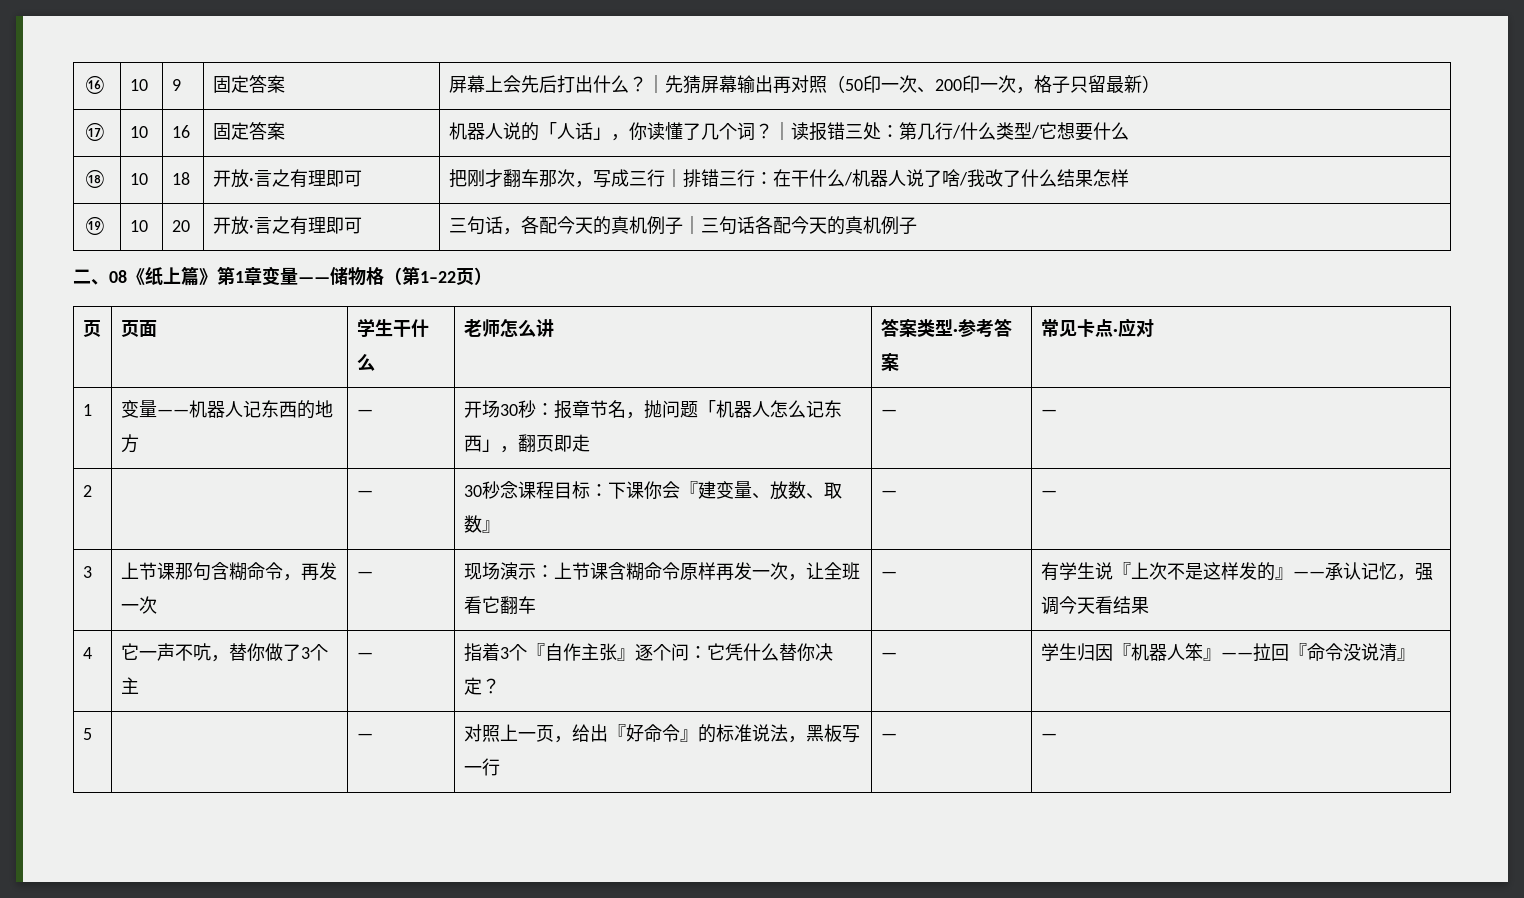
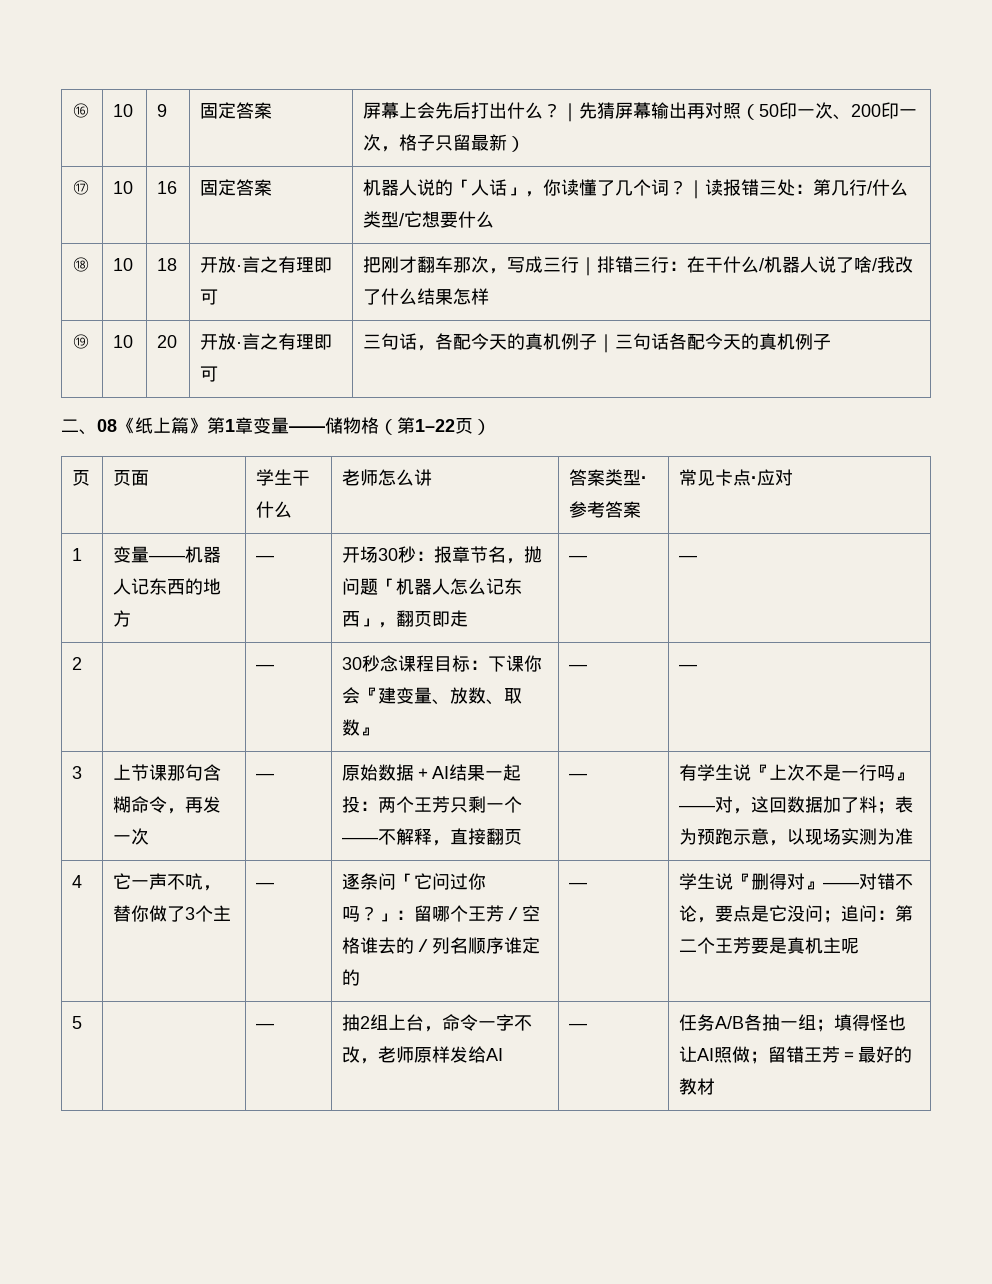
[463,562,860,581] [463,596,536,614] 现场演示：上节课含糊命令原样再发一次，让全班看它翻车 -> [342,764,522,781] [342,796,523,813] [342,828,523,846] 原始数据＋AI结果一起投：两个王芳只剩一个——不解释，直接翻页
[1202,562,1433,581] [1040,596,1149,615] 这样发的』——承认记忆，强调今天看结果 -> [841,764,914,781] [679,796,914,814] [679,828,914,846] 一行吗』——对，这回数据加了料；表为预跑示意，以现场实测为准
[463,643,833,662] [463,677,500,695] [880,652,897,659] [1040,643,1415,662] [82,728,92,740] [356,733,373,740] [463,724,860,743] [463,758,500,776] [880,733,897,740] [1040,733,1057,740] 指着3个『自作主张』逐个问：它凭什么替你决定？ | — | 学生归因『机器人笨』——拉回『命令没说清』 // 5 | | — | 对照上一页，给出『好命令』的标准说法，黑板写一行 | — | — -> [342,873,487,890] [342,905,541,922] [342,937,541,954] [342,969,361,986] [569,882,588,888] [679,873,914,890] [679,905,914,923] [679,937,860,954] [72,1016,83,1029] [256,1023,275,1029] [342,1014,533,1032] [342,1046,504,1064] [569,1023,588,1029] [679,1014,907,1032] [679,1046,913,1064] [679,1078,716,1095] 逐条问「它问过你吗？」：留哪个王芳／空格谁去的／列名顺序谁定的 | — | 学生说『删得对』——对错不论，要点是它没问；追问：第二个王芳要是真机主呢 // 5 | | — | 抽2组上台，命令一字不改，老师原样发给AI | — | 任务A/B各抽一组；填得怪也让AI照做；留错王芳＝最好的教材

